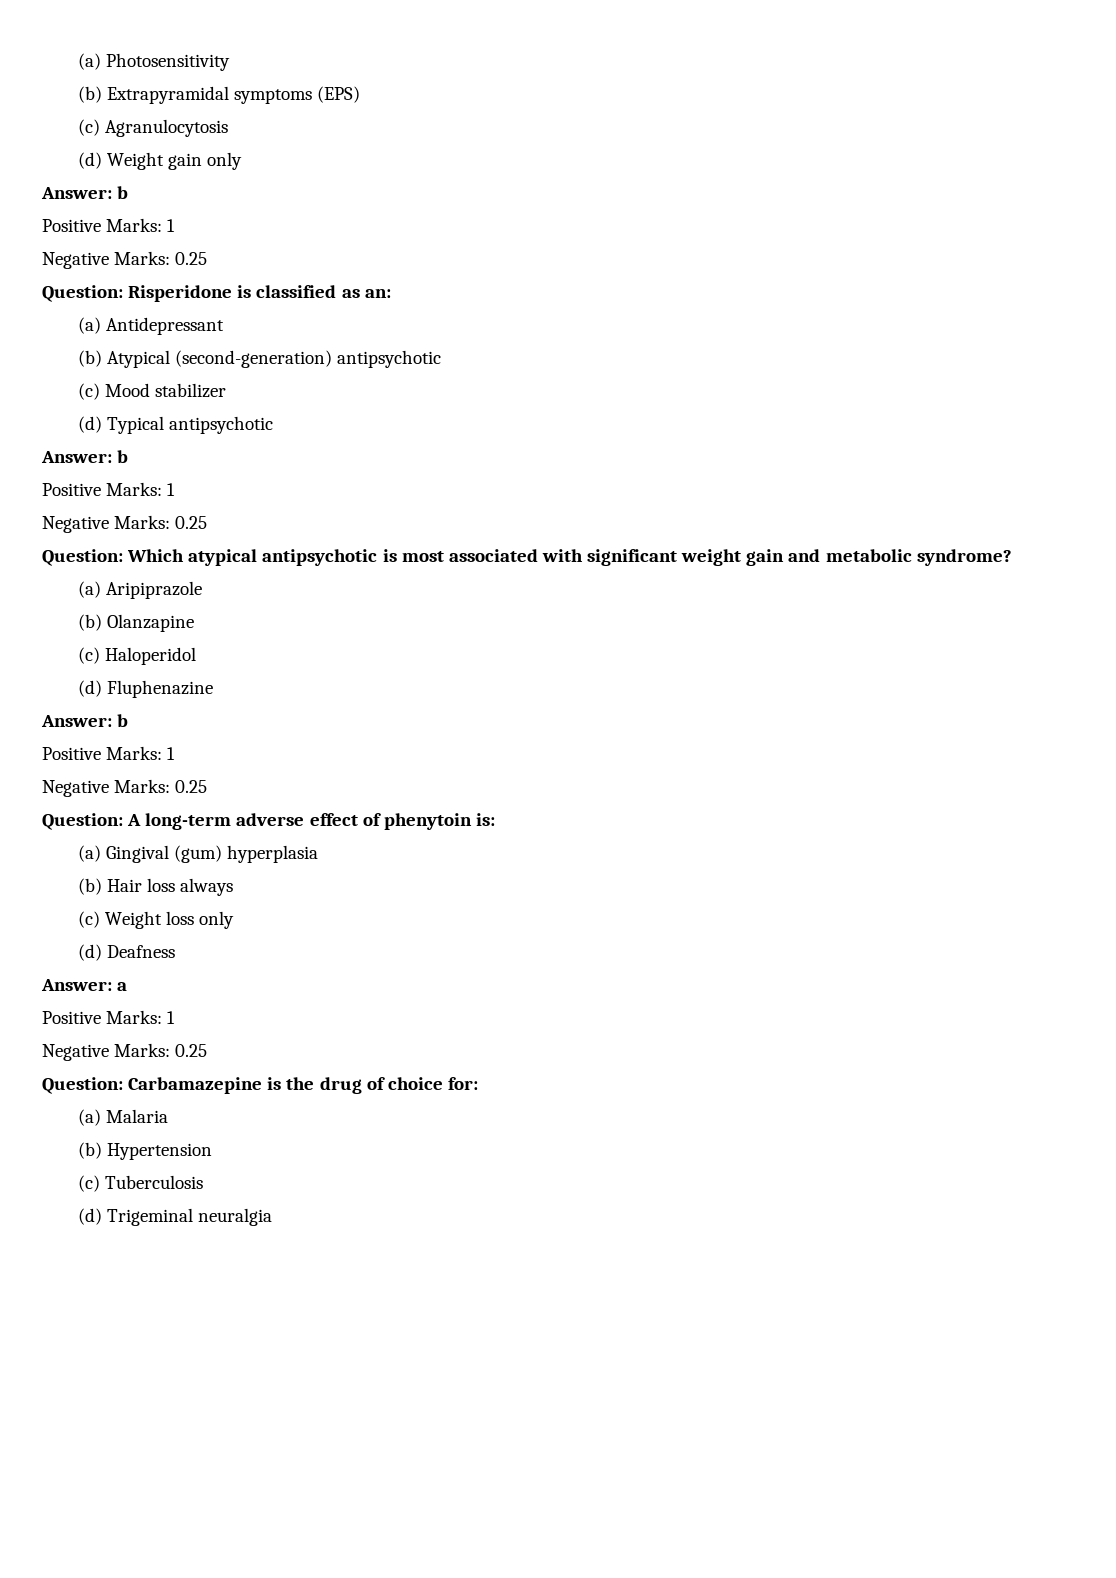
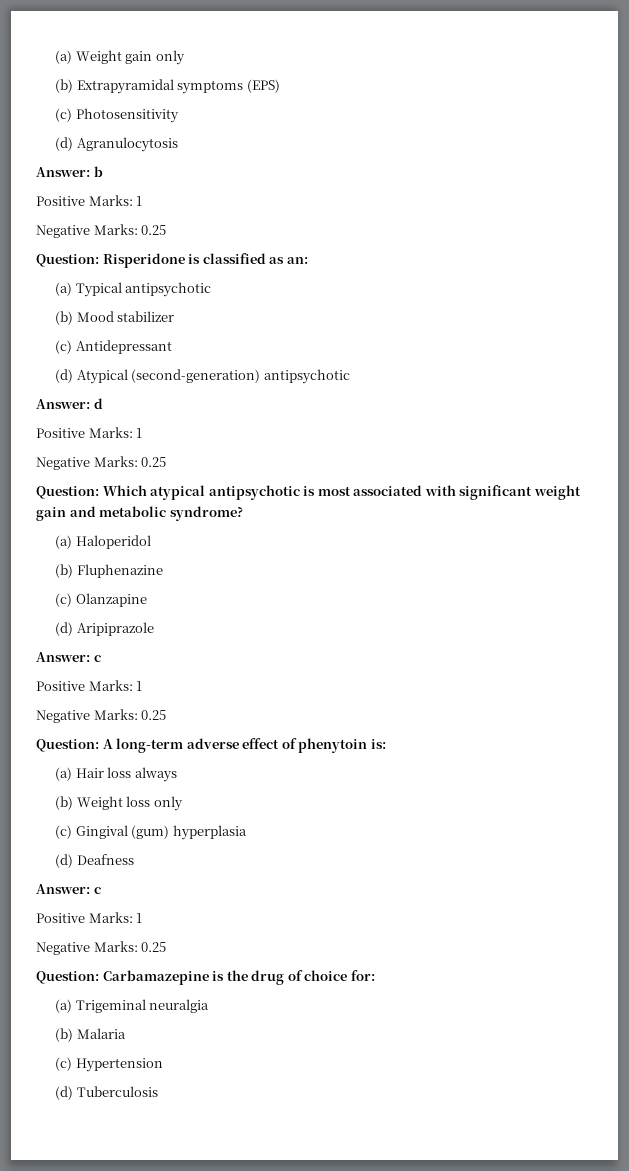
[78,53,231,71] (a) Photosensitivity -> [54,50,185,65] (a) Weight gain only
[105,119,229,137] [78,152,243,170] Agranulocytosis // (d) Weight gain only -> [75,108,179,123] [54,137,178,152] Photosensitivity // (d) Agranulocytosis
(102, 325) none -> [75,282,212,297] [54,311,175,325] [54,340,72,354] Typical antipsychotic // (b) Mood stabilizer // (c)
[78,350,103,367] (b) -> [54,369,73,383] (d)
[78,383,227,400] [78,416,274,434] [41,450,129,463] // (c) Mood stabilizer // (d) Typical antipsychotic // Answer: b -> [36,398,103,409] // Answer: d
[106,581,203,599] [78,614,195,632] [78,647,197,665] [78,680,214,698] [41,714,129,727] Aripiprazole // (b) Olanzapine // (c) Haloperidol // (d) Fluphenazine // Answer: b -> [75,535,151,549] [54,564,163,578] [54,593,147,607] [54,622,154,636] [36,652,101,662] Haloperidol // (b) Fluphenazine // (c) Olanzapine // (d) Aripiprazole // Answer: c
[106,845,319,863] [78,878,103,895] Gingival (gum) hyperplasia // (b) -> (72, 774) none
[78,911,101,928] (c) -> [54,796,73,810] (b)
(235, 920) none -> [54,825,247,840] // (c) Gingival (gum) hyperplasia
[117,982,128,991] a -> [93,887,101,894] c
(102, 1117) none -> [75,999,210,1013] [54,1028,73,1042] Trigeminal neuralgia // (b)
[78,1142,103,1159] (b) -> [54,1057,72,1071] (c)
[78,1175,101,1192] (c) -> [54,1086,73,1100] (d)
[78,1208,273,1226] // (d) Trigeminal neuralgia -> (158, 1091) none

